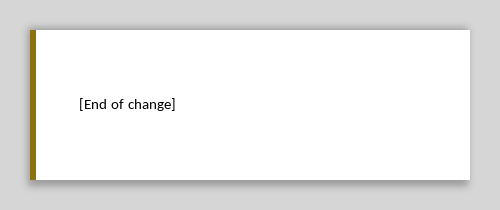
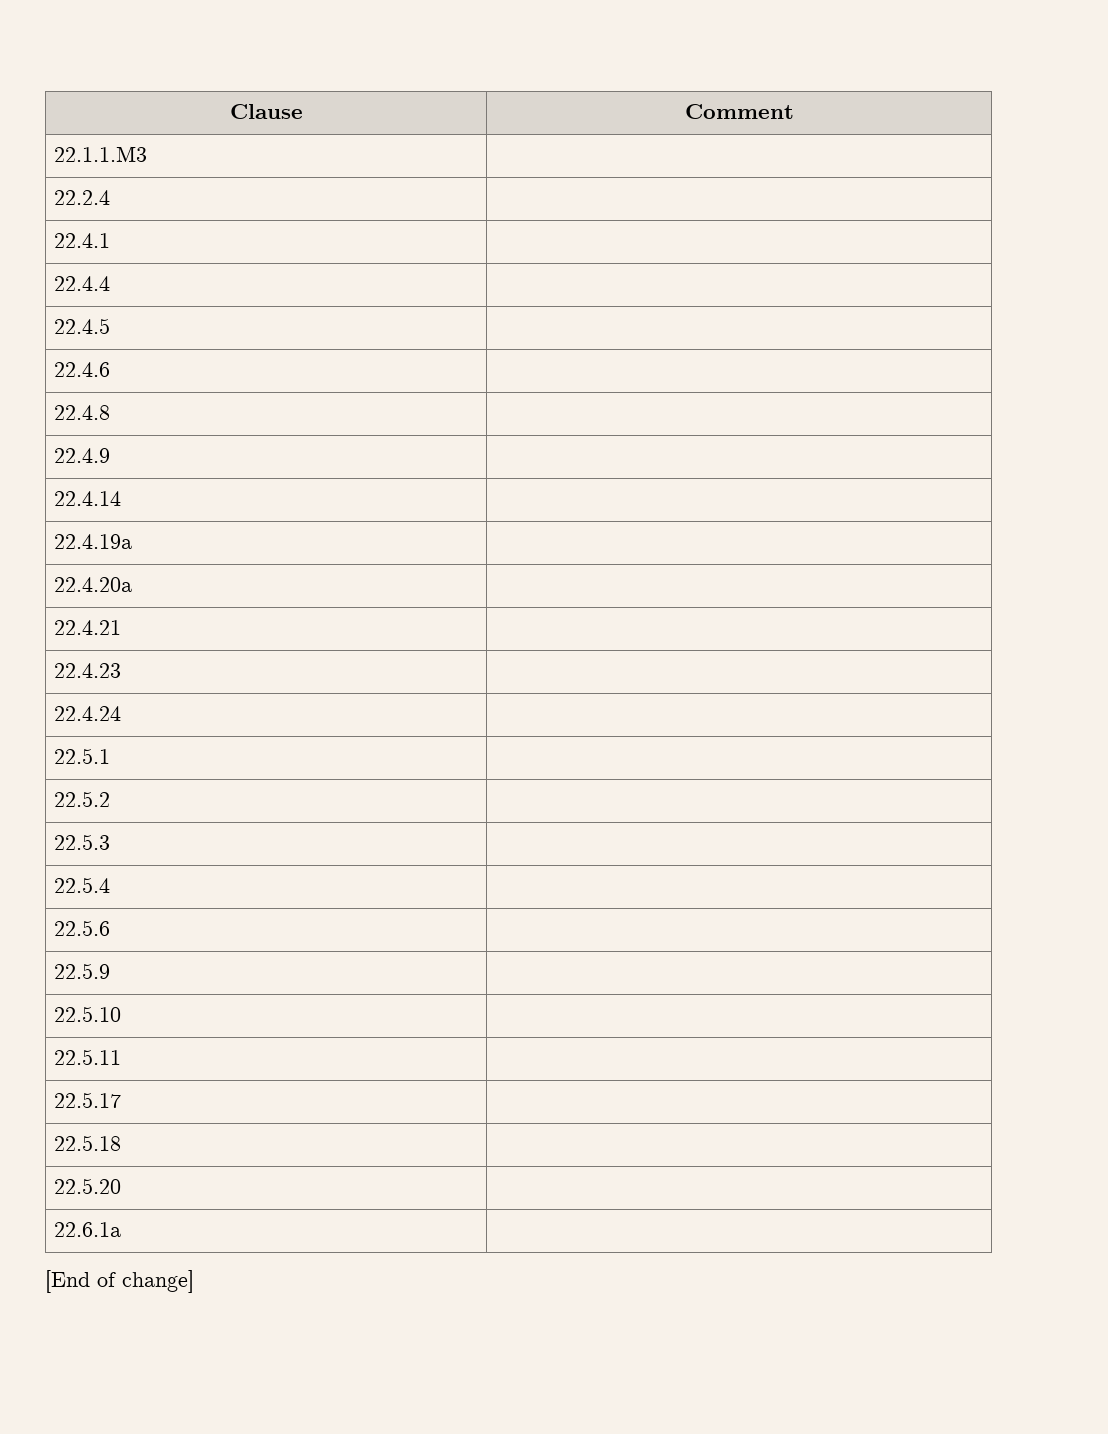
(79, 104) none -> [229,104,303,119] [684,104,794,119] [54,146,148,162] [54,190,111,205] [54,233,111,248] [54,276,111,291] [54,318,111,334] [54,362,111,377] [54,405,111,420] [54,448,111,463] [54,491,122,506] [54,534,133,549] [54,577,133,592] [54,620,122,635] [54,663,122,678] [54,706,122,721] [54,748,111,764] [54,791,111,807] [54,834,111,850] [54,877,111,893] [54,920,111,936] [54,963,111,979] [54,1006,122,1022] [54,1049,122,1065] [54,1092,122,1108] [54,1135,122,1151] [54,1178,122,1194] [54,1222,122,1237] Clause | Comment // 22.1.1.M3 | // 22.2.4 | // 22.4.1 | // 22.4.4 | // 22.4.5 | // 22.4.6 | // 22.4.8 | // 22.4.9 | // 22.4.14 | // 22.4.19a | // 22.4.20a | // 22.4.21 | // 22.4.23 | // 22.4.24 | // 22.5.1 | // 22.5.2 | // 22.5.3 | // 22.5.4 | // 22.5.6 | // 22.5.9 | // 22.5.10 | // 22.5.11 | // 22.5.17 | // 22.5.18 | // 22.5.20 | // 22.6.1a | //

